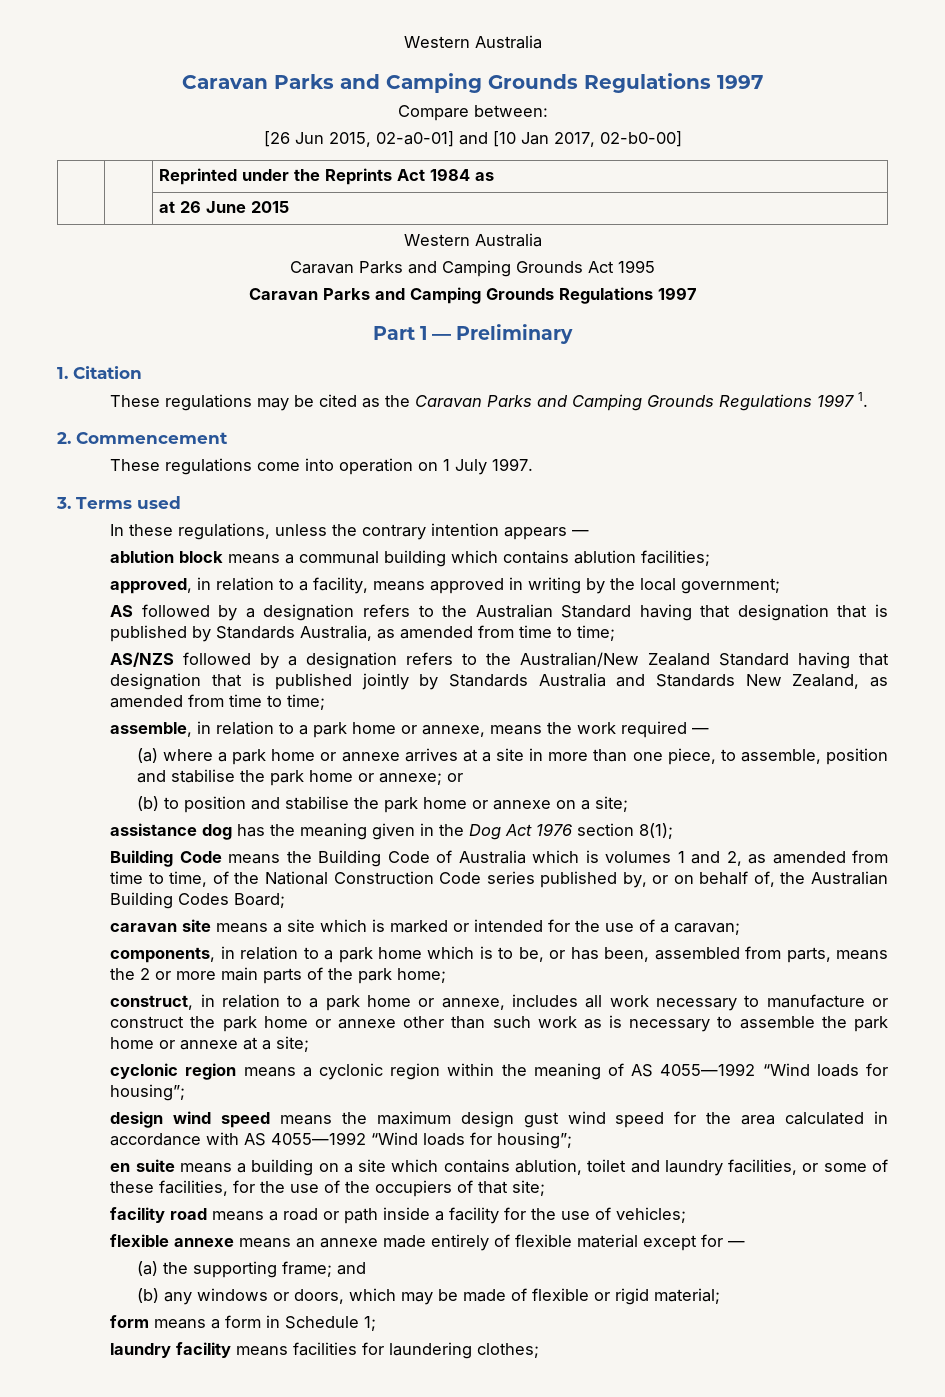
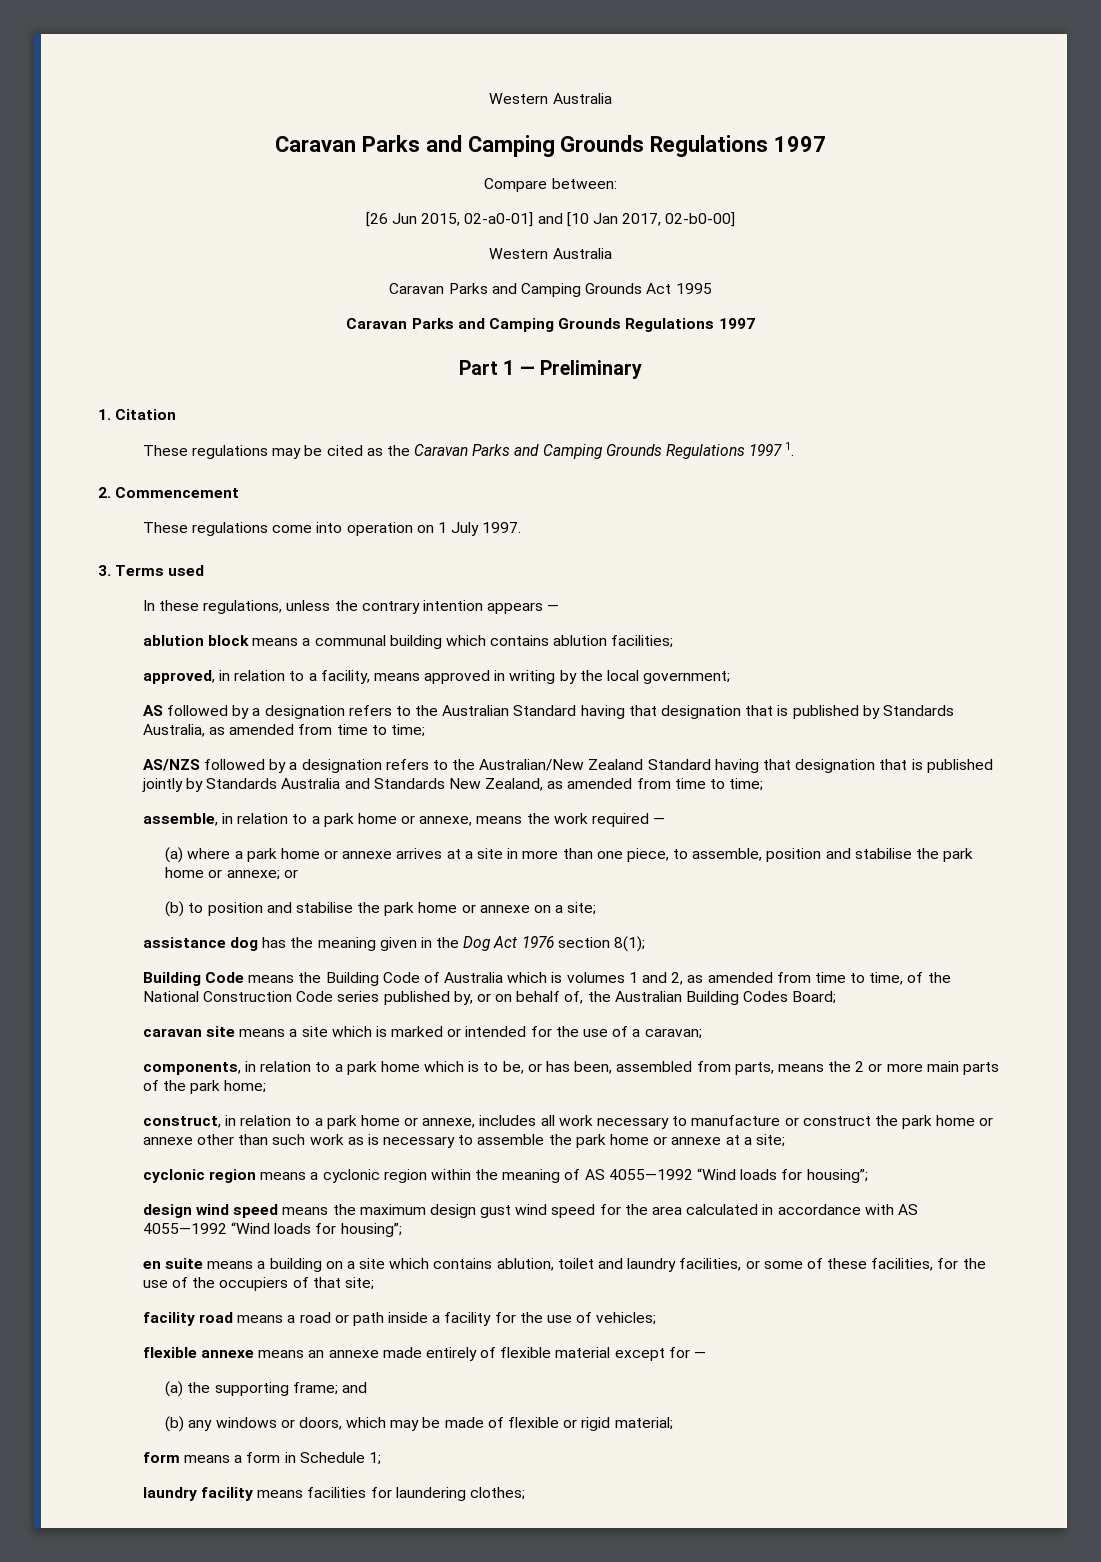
[159,168,495,185] [159,201,290,213] // | | Reprinted under the Reprints Act 1984 as // | | at 26 June 2015 -> (736, 219) none

